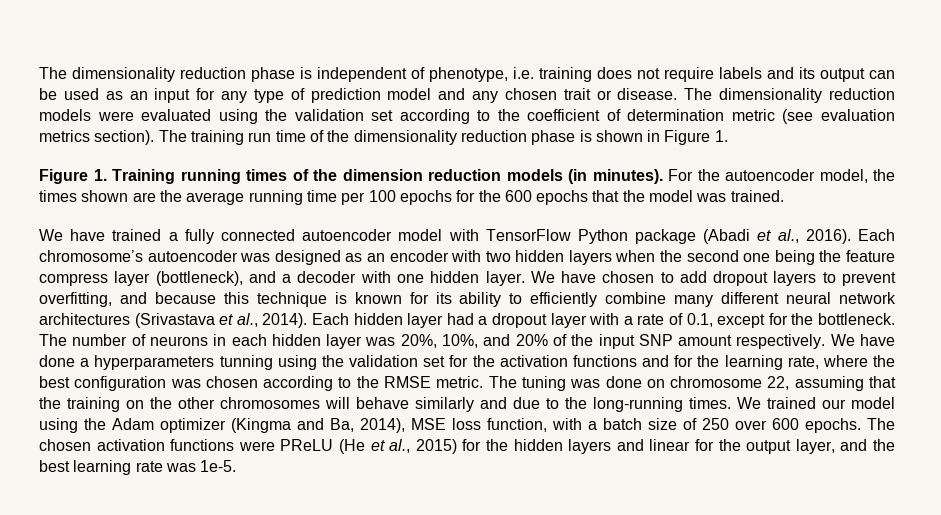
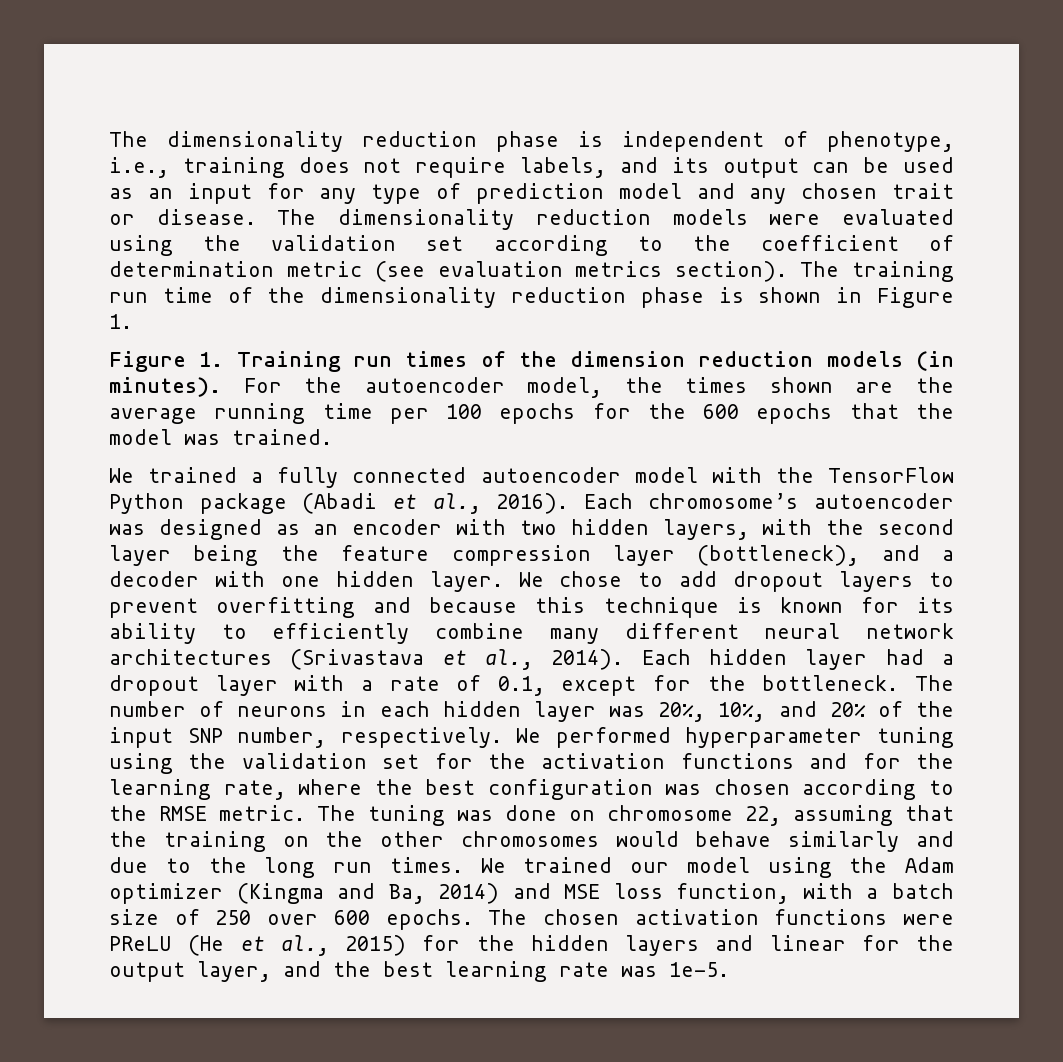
[513,67,534,79] i.e. -> [109,157,169,178] i.e.,
[719,67,762,79] labels -> [520,157,607,178] labels,
[180,169,241,184] running -> [352,356,392,367] run
[70,229,106,241] have -> (134, 475) none
(479, 235) none -> [775,467,814,483] the
[568,250,656,265] layers when -> [662,519,813,540] layers, with
[743,253,771,262] one -> [109,545,171,566] layer
[39,273,108,286] compress -> [451,545,591,566] compression
[561,271,655,283] have chosen -> [559,571,623,587] chose
[39,292,112,307] overfitting, -> [216,597,356,618] overfitting
[678,335,733,346] amount -> [237,727,327,748] number,
[859,334,895,346] [39,355,273,370] have done a hyperparameters tunning -> [555,727,954,748] performed hyperparameter tuning
[325,397,350,409] will -> [615,831,679,847] would
[593,397,683,412] long-running -> [264,857,372,878] long run
[360,418,405,433] 2014), -> [438,883,551,904] 2014) and

